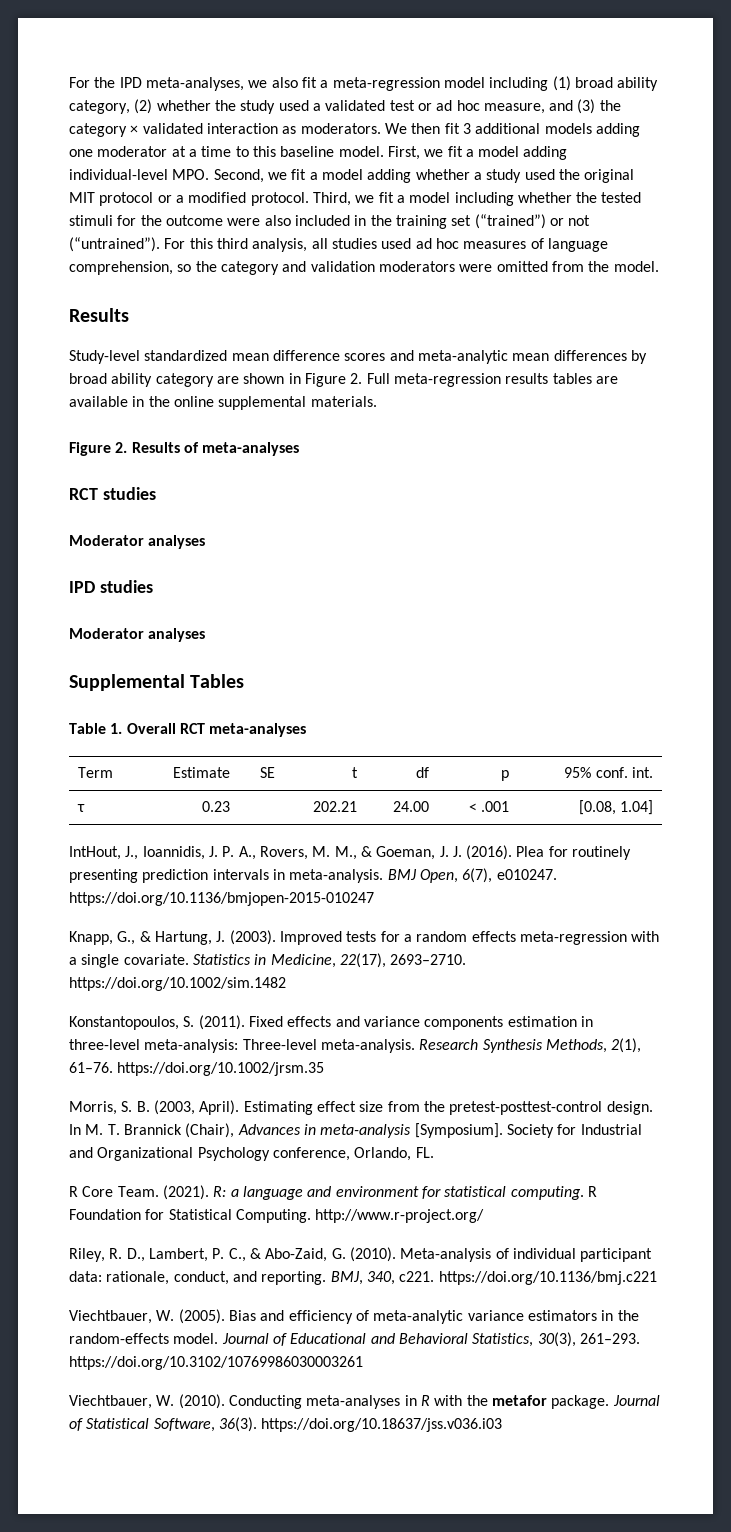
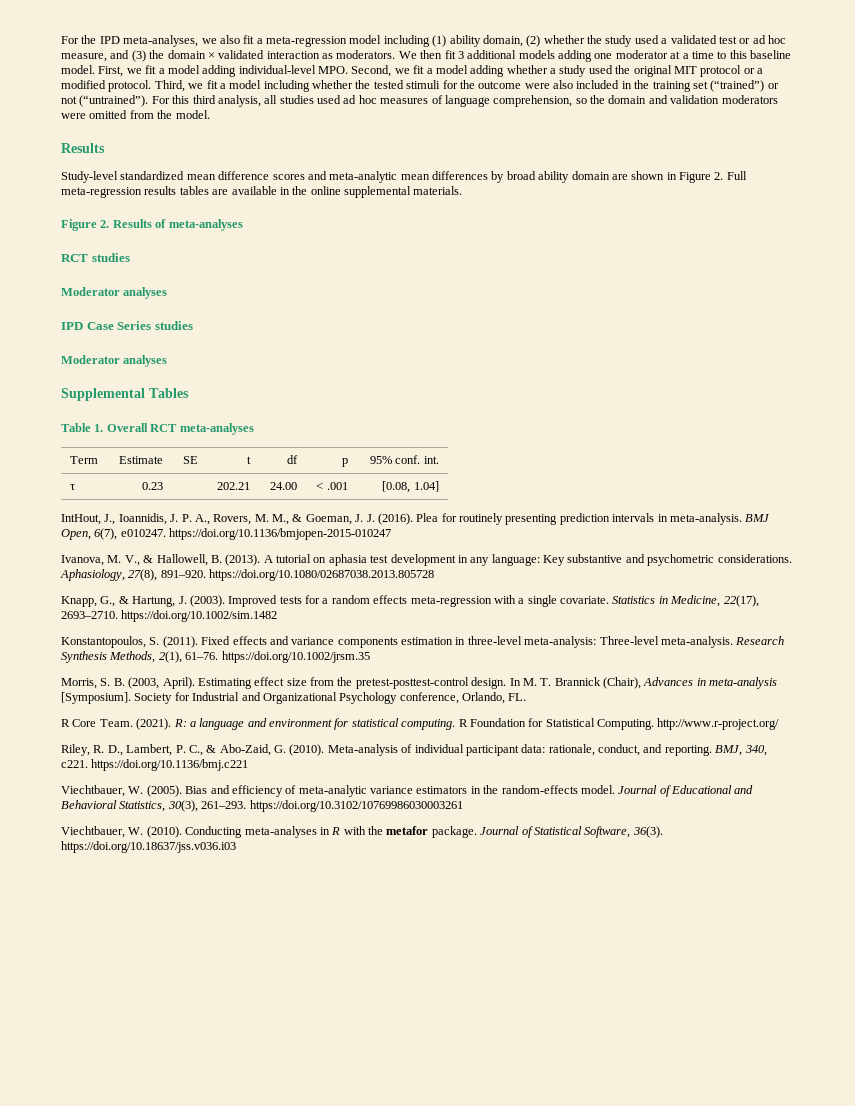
[574,77,659,91] [69,100,130,114] broad ability category, -> [449,35,523,47] ability domain,
[69,123,127,137] category -> [167,50,206,59] domain
[220,261,279,275] category -> [608,95,647,104] domain
[155,373,214,387] category -> [571,171,610,180] domain
(95, 587) none -> [86,321,152,330] Case Series
(374, 899) none -> [61,554,792,566] [60,569,435,581] // Ivanova, M. V., & Hallowell, B. (2013). A tutorial on aphasia test development in any language: Key substantive and psychometric considerations. Aphasiology, 27(8), 891–920. https://doi.org/10.1080/02687038.2013.805728

